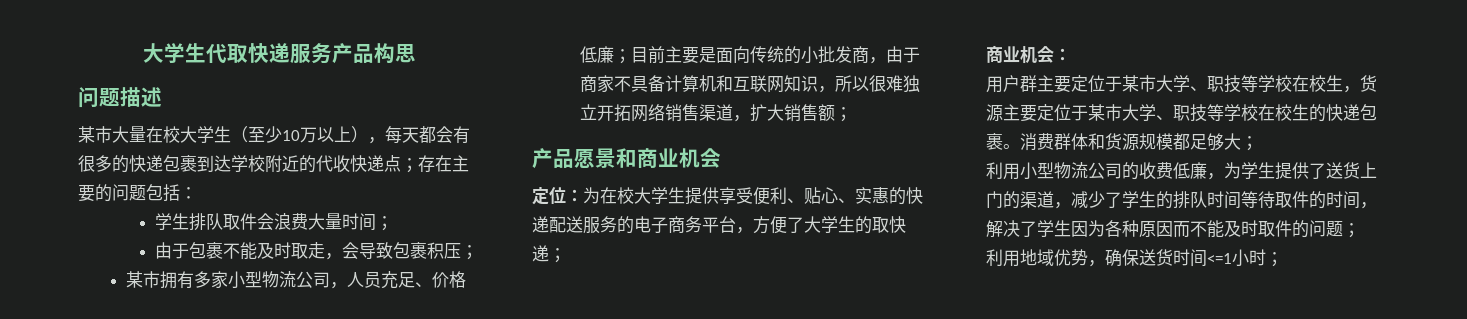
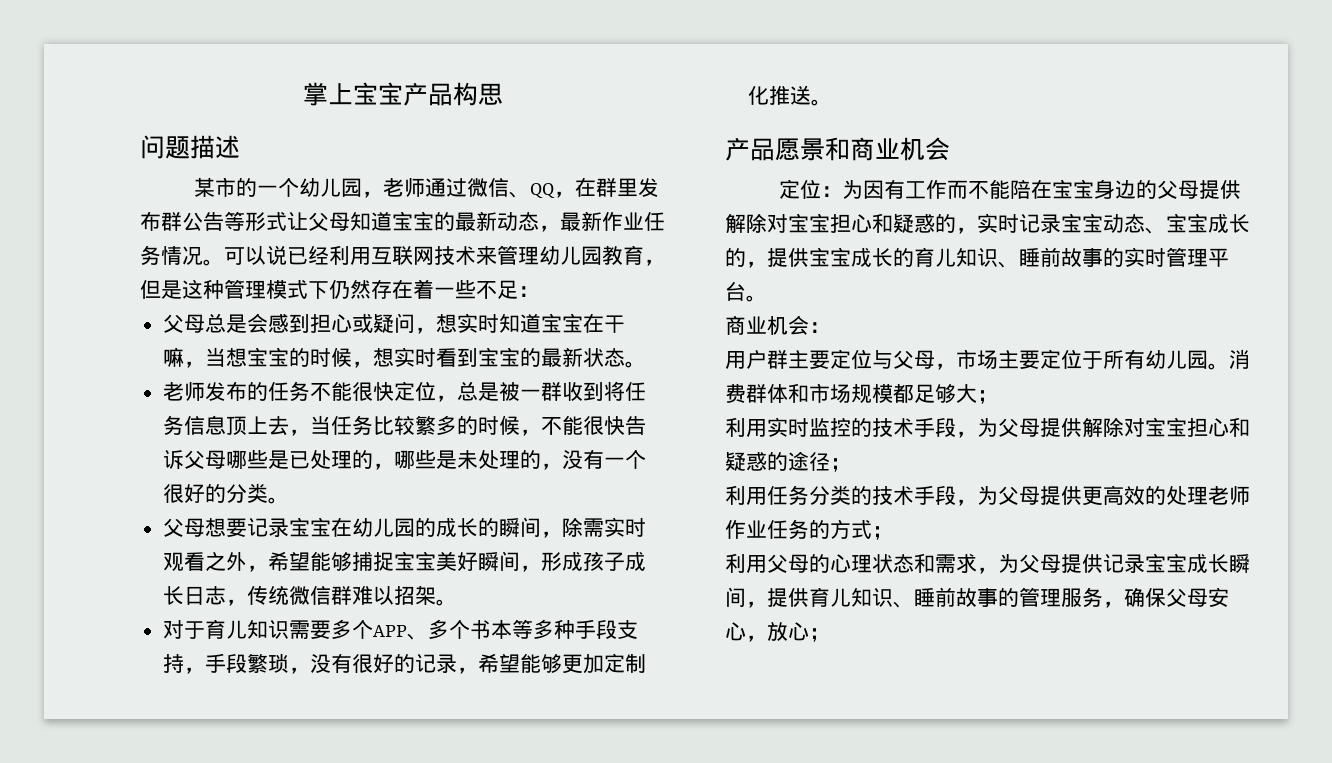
[143,43,332,64] 大学生代取快递服务 -> [303,82,403,106] 掌上宝宝
[112,126,470,144] [78,155,469,173] [78,184,197,202] [155,213,394,231] [155,242,479,260] [126,271,467,289] [580,46,921,64] [580,75,921,93] [580,104,853,122] 大量在校大学生（至少10万以上），每天都会有很多的快递包裹到达学校附近的代收快递点；存在主要的问题包括： // 学生排队取件会浪费大量时间； // 由于包裹不能及时取走，会导致包裹积压； // 某市拥有多家小型物流公司，人员充足、价格低廉；目前主要是面向传统的小批发商，由于商家不具备计算机和互联网知识，所以很难独立开拓网络销售渠道，扩大销售额； -> [235,177,659,198] [140,211,665,232] [140,245,665,266] [140,279,539,299] [163,313,626,334] [163,347,647,368] [163,381,647,402] [163,415,647,436] [163,449,647,470] [163,483,290,504] [163,517,647,538] [163,551,647,572] [163,585,458,606] [163,619,639,640] [163,653,647,674] [748,85,833,106] 的一个幼儿园，老师通过微信、QQ，在群里发布群公告等形式让父母知道宝宝的最新动态，最新作业任务情况。可以说已经利用互联网技术来管理幼儿园教育，但是这种管理模式下仍然存在着一些不足： // 父母总是会感到担心或疑问，想实时知道宝宝在干嘛，当想宝宝的时候，想实时看到宝宝的最新状态。 // 老师发布的任务不能很快定位，总是被一群收到将任务信息顶上去，当任务比较繁多的时候，不能很快告诉父母哪些是已处理的，哪些是未处理的，没有一个很好的分类。 // 父母想要记录宝宝在幼儿园的成长的瞬间，除需实时观看之外，希望能够捕捉宝宝美好瞬间，形成孩子成长日志，传统微信群难以招架。 // 对于育儿知识需要多个APP、多个书本等多种手段支持，手段繁琐，没有很好的记录，希望能够更加定制化推送。
[600,187,923,205] [532,216,906,234] [532,245,566,263] 在校大学生提供享受便利、贴心、实惠的快递配送服务的电子商务平台，方便了大学生的取快递； -> [862,179,1241,199] [725,213,1250,234] [725,247,1229,268] [725,281,767,302] 因有工作而不能陪在宝宝身边的父母提供解除对宝宝担心和疑惑的，实时记录宝宝动态、宝宝成长的，提供宝宝成长的育儿知识、睡前故事的实时管理平台。
[1105,75,1377,93] [986,104,1377,122] [986,133,1003,150] 于某市大学、职技等学校在校生，货源主要定位于某市大学、职技等学校在校生的快递包裹 -> [872,349,1208,370] 与父母，市场主要定位于所有幼儿园
[1105,133,1139,151] 货源 -> [809,383,851,403] 市场
[1020,162,1377,180] [986,191,1377,209] [986,220,1360,238] [986,249,1266,267] 小型物流公司的收费低廉，为学生提供了送货上门的渠道，减少了学生的排队时间等待取件的时间，解决了学生因为各种原因而不能及时取件的问题； // 利用地域优势，确保送货时间<=1小时 -> [767,417,1250,438] [725,451,851,472] [725,485,1250,506] [725,519,893,540] [725,553,1250,574] [725,587,1229,608] [725,622,809,642] 实时监控的技术手段，为父母提供解除对宝宝担心和疑惑的途径； // 利用任务分类的技术手段，为父母提供更高效的处理老师作业任务的方式； // 利用父母的心理状态和需求，为父母提供记录宝宝成长瞬间，提供育儿知识、睡前故事的管理服务，确保父母安心，放心

